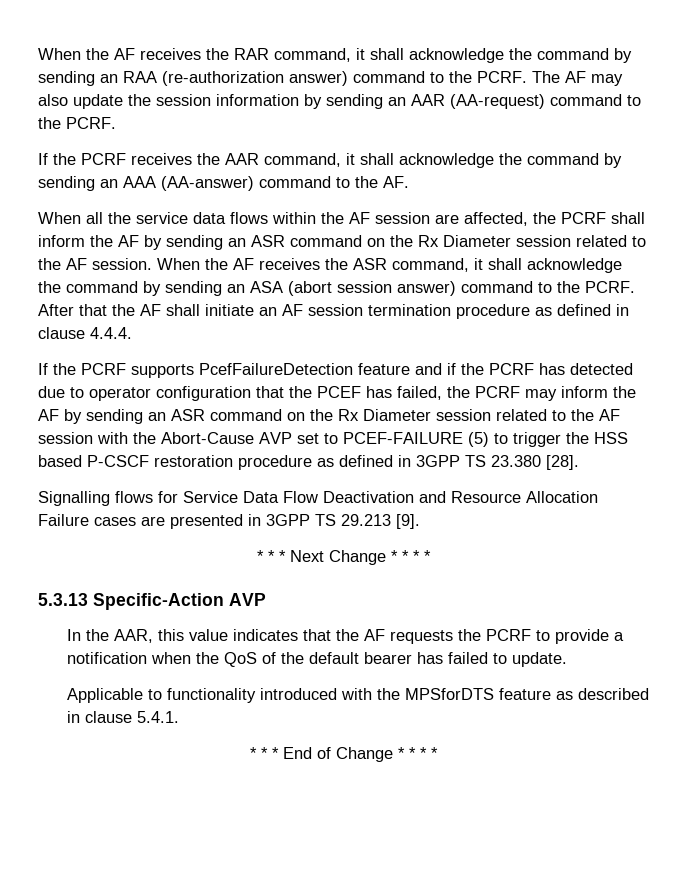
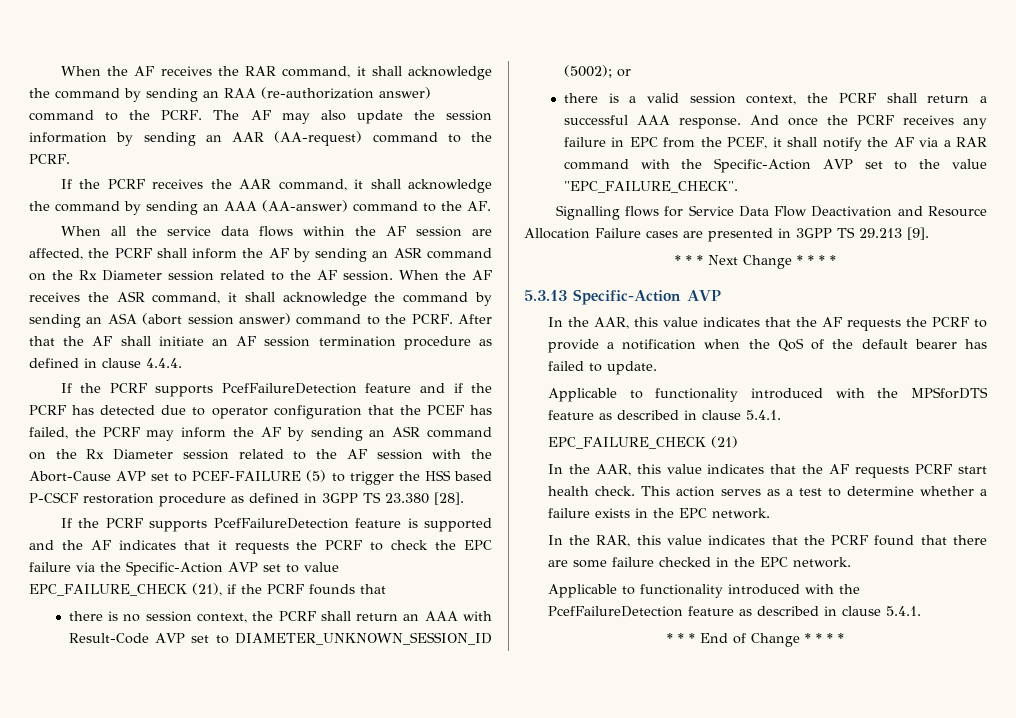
(579, 462) none -> [60,518,492,532] [29,540,493,554] [29,561,339,576] [29,583,386,596] [68,611,493,623] [68,632,493,645] [563,65,631,78] [563,93,987,105] [563,115,987,129] [563,137,987,151] [563,158,987,173] [563,181,738,193] // If the PCRF supports PcefFailureDetection feature is supported and the AF indicates that it requests the PCRF to check the EPC failure via the Specific-Action AVP set to value EPC_FAILURE_CHECK (21), if the PCRF founds that // there is no session context, the PCRF shall return an AAA with Result-Code AVP set to DIAMETER_UNKNOWN_SESSION_ID (5002); or // there is a valid session context, the PCRF shall return a successful AAA response. And once the PCRF receives any failure in EPC from the PCEF, it shall notify the AF via a RAR command with the Specific-Action AVP set to the value "EPC_FAILURE_CHECK".
(179, 717) none -> [547,436,738,449] [547,464,988,478] [547,486,987,497] [547,508,770,519] [547,535,988,547] [547,557,851,568] [547,584,860,598] [547,606,921,617] // EPC_FAILURE_CHECK (21) // In the AAR, this value indicates that the AF requests PCRF start health check. This action serves as a test to determine whether a failure exists in the EPC network. // In the RAR, this value indicates that the PCRF found that there are some failure checked in the EPC network. // Applicable to functionality introduced with the PcefFailureDetection feature as described in clause 5.4.1.

